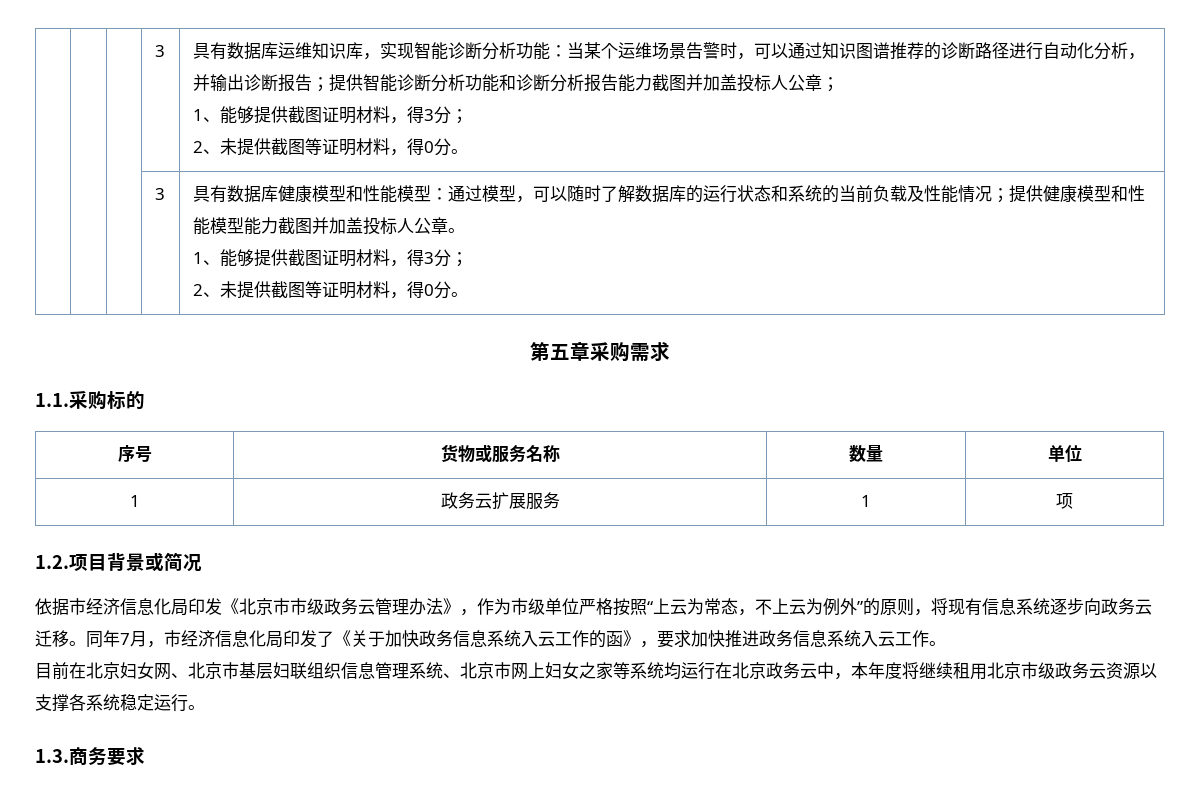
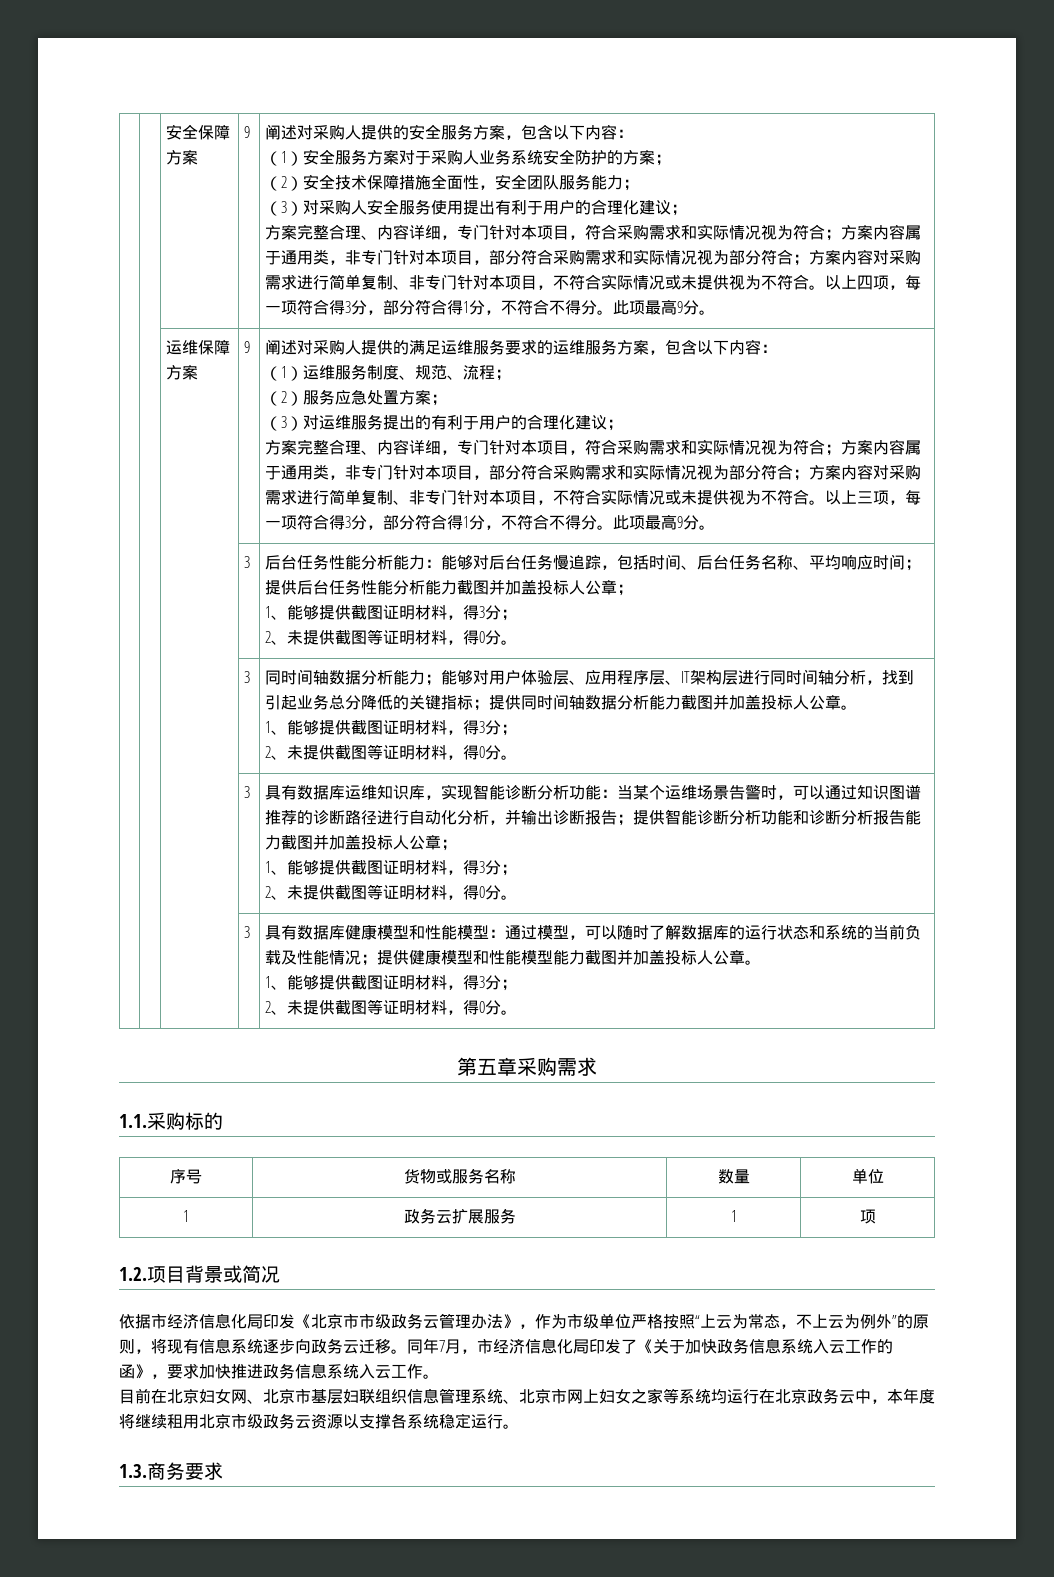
(154, 51) | -> [166,124,231,140] [166,150,199,165] [244,126,251,138] [265,124,634,140] [265,149,672,166] [265,174,640,191] [265,199,688,216] [265,224,922,241] [265,249,922,266] [265,274,922,290] [265,299,716,315] [166,339,231,355] [166,365,199,380] [244,341,251,353] [265,339,778,355] [265,364,512,381] [265,389,448,406] [265,414,624,431] [265,439,922,456] [265,464,922,481] [265,489,922,505] [265,514,716,530] [244,556,251,568] [265,554,922,571] [265,579,634,596] [265,605,518,621] [265,629,518,645] [244,671,251,683] [265,669,915,686] [265,694,858,711] [265,720,518,736] [265,744,518,760] | | 安全保障方案 | 9 | 阐述对采购人提供的安全服务方案，包含以下内容： // （1）安全服务方案对于采购人业务系统安全防护的方案； // （2）安全技术保障措施全面性，安全团队服务能力； // （3）对采购人安全服务使用提出有利于用户的合理化建议； // 方案完整合理、内容详细，专门针对本项目，符合采购需求和实际情况视为符合；方案内容属于通用类，非专门针对本项目，部分符合采购需求和实际情况视为部分符合；方案内容对采购需求进行简单复制、非专门针对本项目，不符合实际情况或未提供视为不符合。以上四项，每一项符合得3分，部分符合得1分，不符合不得分。此项最高9分。 // | | 运维保障方案 | 9 | 阐述对采购人提供的满足运维服务要求的运维服务方案，包含以下内容： // （1）运维服务制度、规范、流程； // （2）服务应急处置方案； // （3）对运维服务提出的有利于用户的合理化建议； // 方案完整合理、内容详细，专门针对本项目，符合采购需求和实际情况视为符合；方案内容属于通用类，非专门针对本项目，部分符合采购需求和实际情况视为部分符合；方案内容对采购需求进行简单复制、非专门针对本项目，不符合实际情况或未提供视为不符合。以上三项，每一项符合得3分，部分符合得1分，不符合不得分。此项最高9分。 // | | | 3 | 后台任务性能分析能力：能够对后台任务慢追踪，包括时间、后台任务名称、平均响应时间；提供后台任务性能分析能力截图并加盖投标人公章； // 1、能够提供截图证明材料，得3分； // 2、未提供截图等证明材料，得0分。 // | | | 3 | 同时间轴数据分析能力；能够对用户体验层、应用程序层、IT架构层进行同时间轴分析，找到引起业务总分降低的关键指标；提供同时间轴数据分析能力截图并加盖投标人公章。 // 1、能够提供截图证明材料，得3分； // 2、未提供截图等证明材料，得0分。 // |

